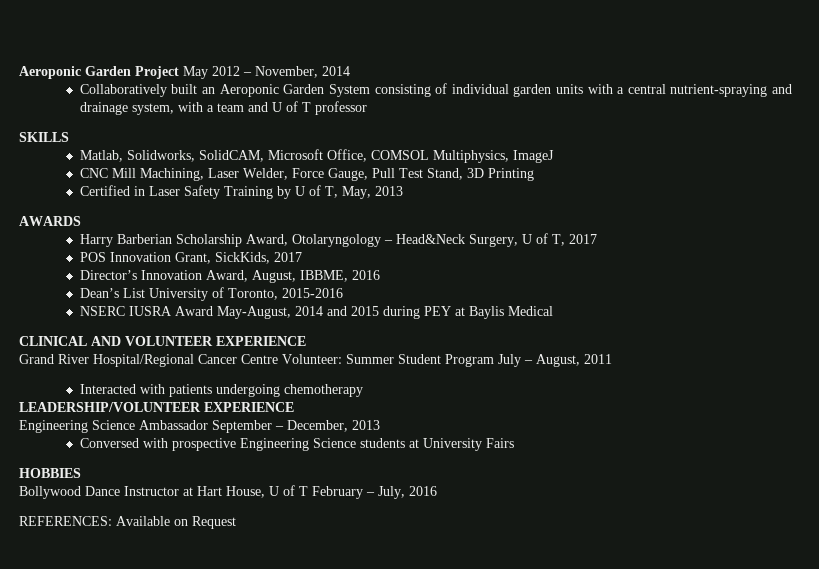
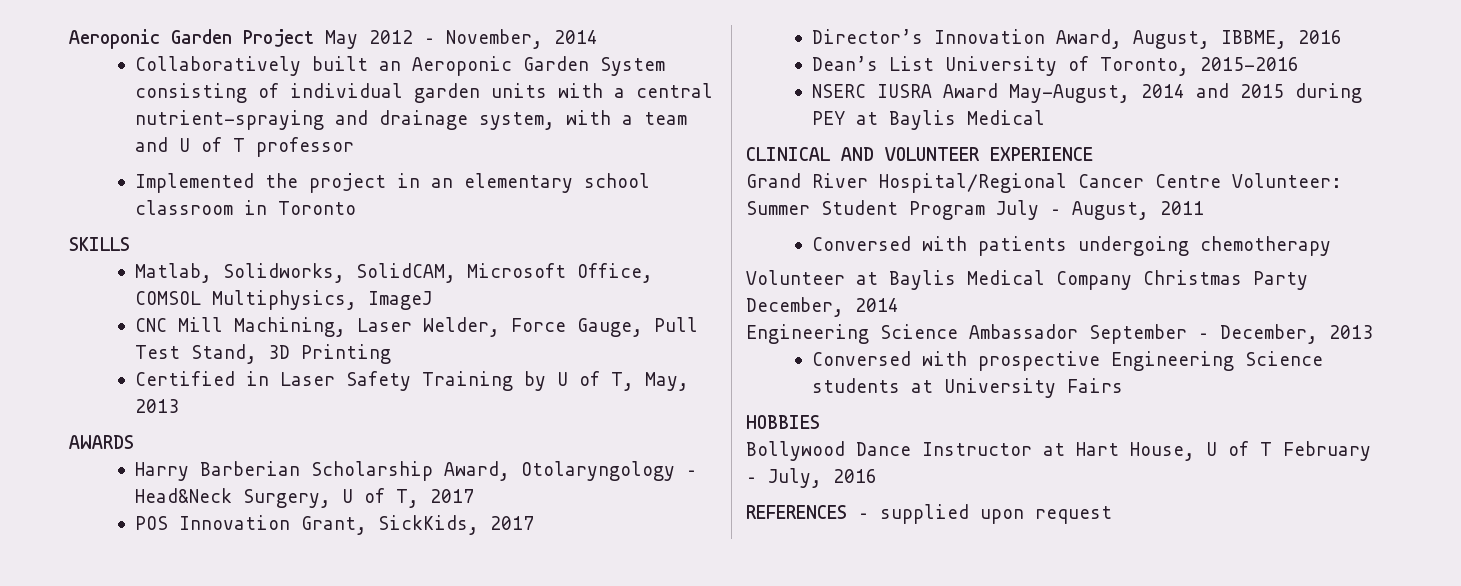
(367, 108) none -> [135,173,651,193] [135,200,357,215] // Implemented the project in an elementary school classroom in Toronto
[79,384,136,394] Interacted -> [812,236,912,251] Conversed
[19,402,294,412] LEADERSHIP/VOLUNTEER EXPERIENCE -> [746,270,1308,290] [746,297,899,317] Volunteer at Baylis Medical Company Christmas Party December, 2014
[19,516,236,529] REFERENCES: Available on Request -> [746,504,1112,524] REFERENCES – supplied upon request

